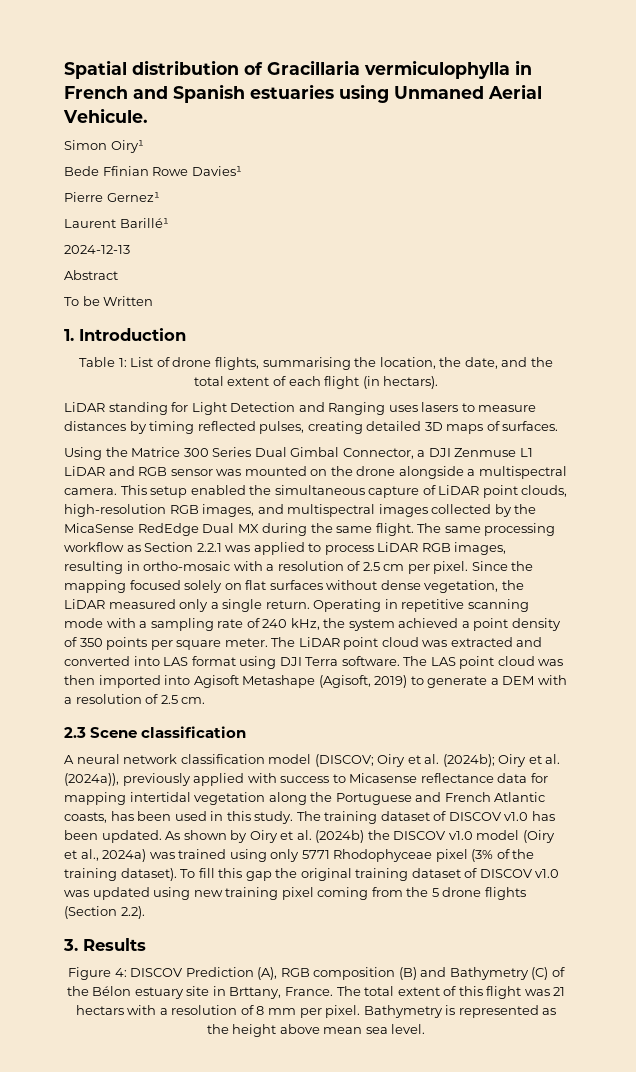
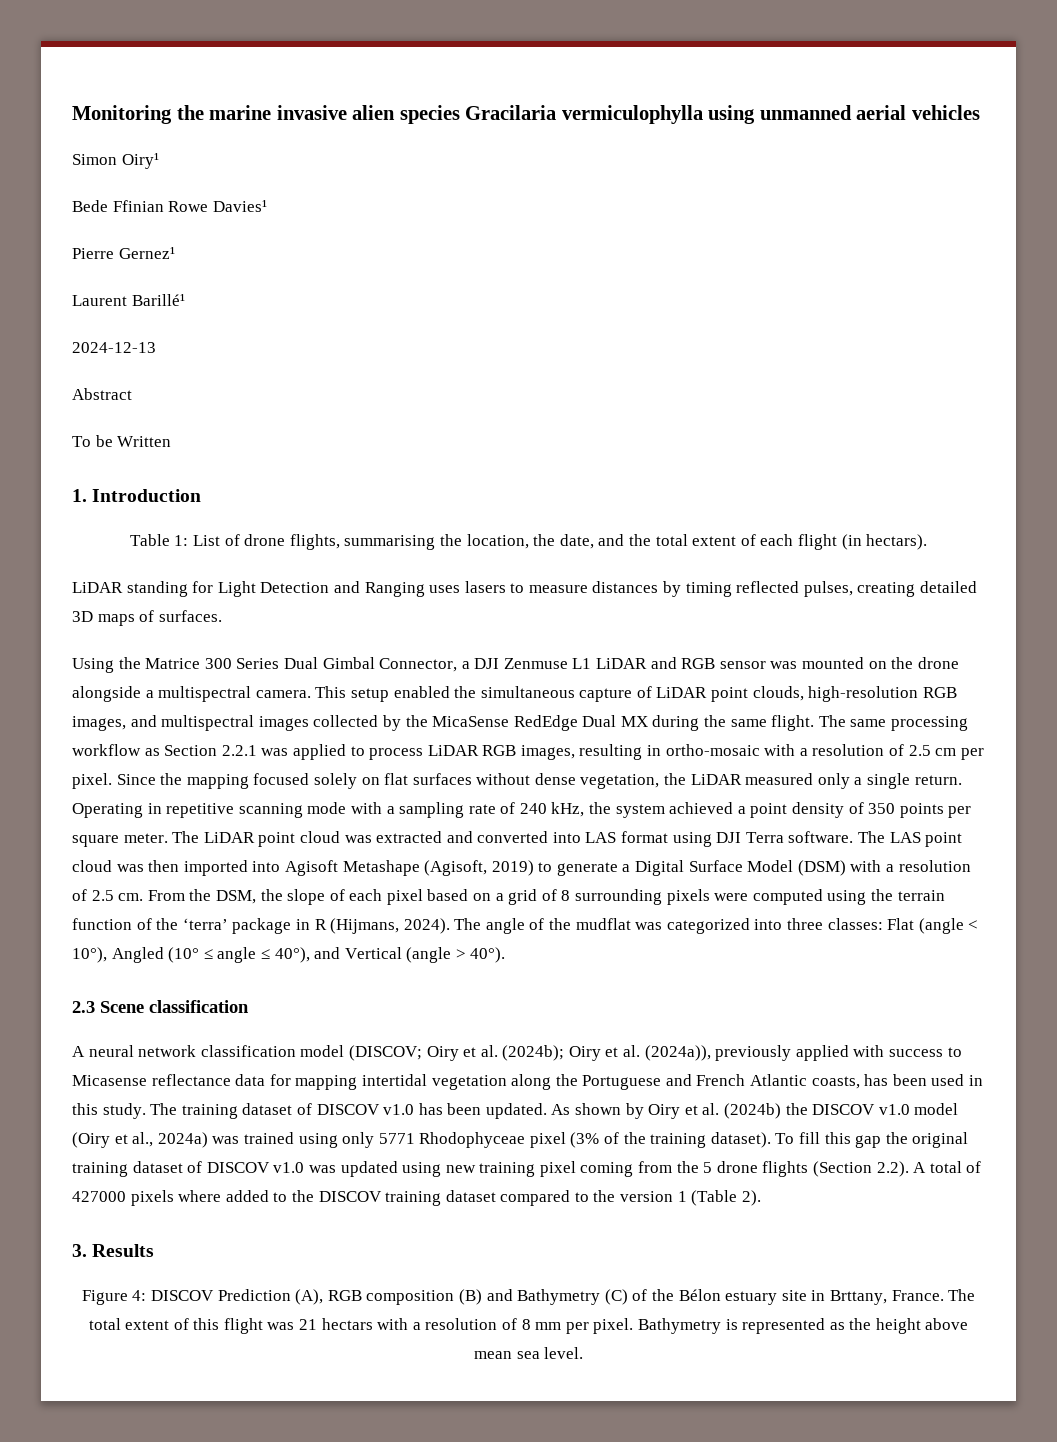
[64,60,532,79] [64,84,542,103] [63,108,148,123] Spatial distribution of Gracillaria vermiculophylla in French and Spanish estuaries using Unmaned Aerial Vehicule. -> [72,105,980,124] Monitoring the marine invasive alien species Gracilaria vermiculophylla using unmanned aerial vehicles
[502,676,535,685] DEM -> [635,860,846,876] Digital Surface Model (DSM)
(206, 700) none -> [147,889,945,905] [72,918,979,934] [72,947,506,963] From the DSM, the slope of each pixel based on a grid of 8 surrounding pixels were computed using the terrain function of the ‘terra’ package in R (Hijmans, 2024). The angle of the mudflat was categorized into three classes: Flat (angle < 10°), Angled (10° ≤ angle ≤ 40°), and Vertical (angle > 40°).
(145, 912) none -> [913,1161,982,1173] [72,1190,761,1206] A total of 427000 pixels where added to the DISCOV training dataset compared to the version 1 (Table 2).

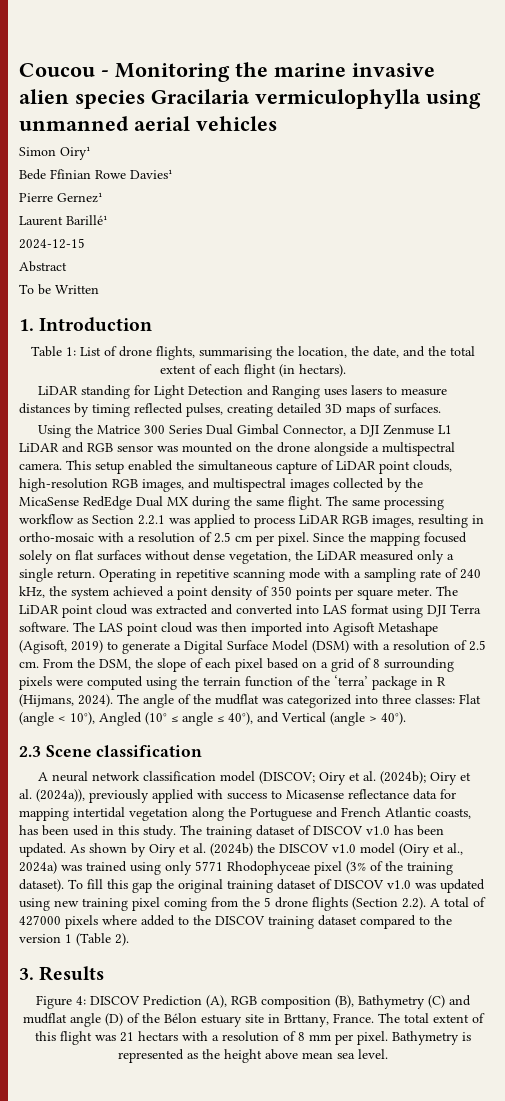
(72, 114) none -> [19,63,109,77] Coucou -
[72,342,156,353] 2024-12-13 -> [19,238,85,249] 2024-12-15
[459,1289,628,1305] (B) and Bathymetry (C) -> [334,995,471,1009] [22,1013,123,1027] (B), Bathymetry (C) and mudflat angle (D)

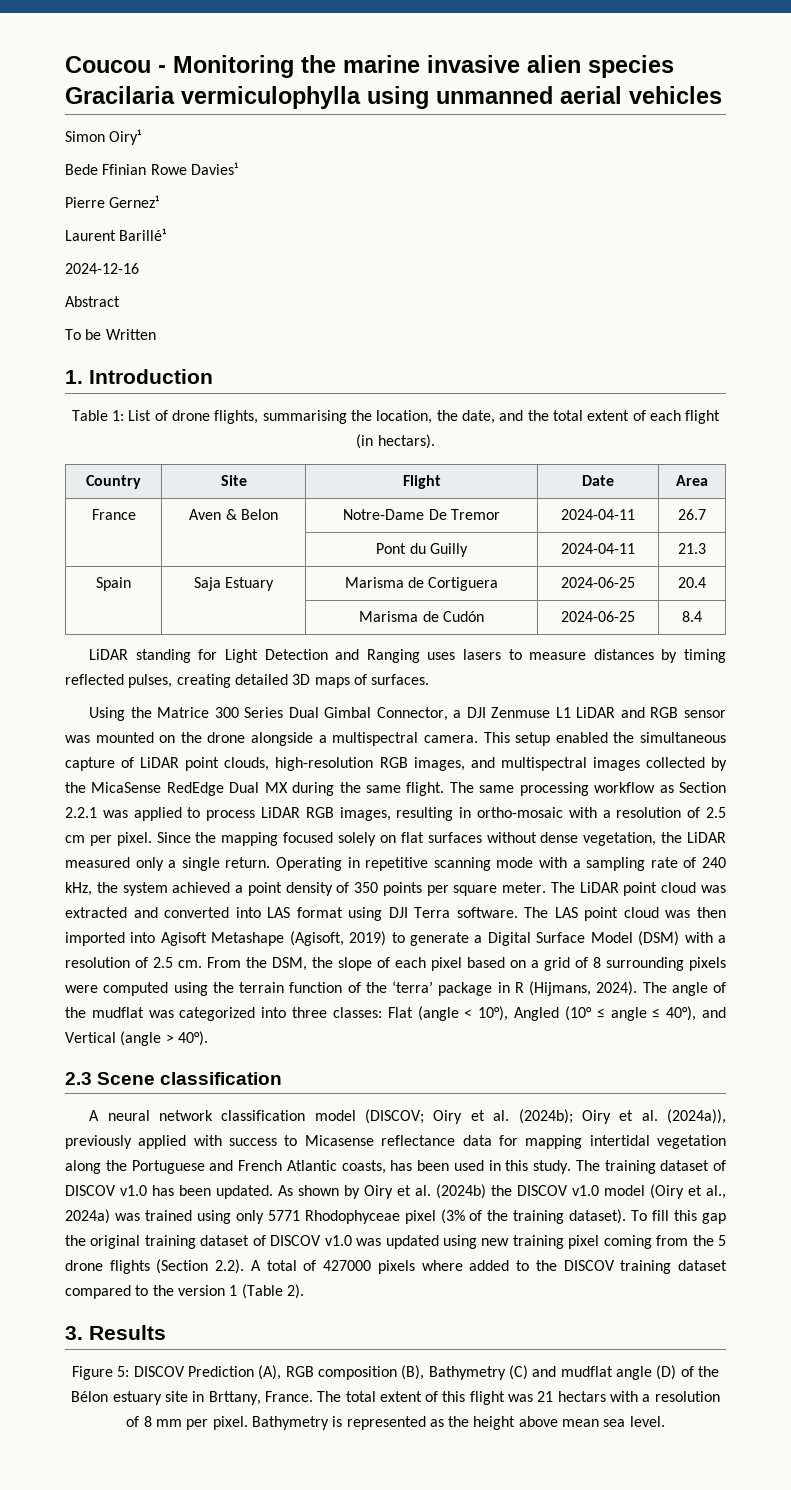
[19,238,85,249] 2024-12-15 -> [65,263,139,274] 2024-12-16
(346, 370) none -> [86,475,141,489] [220,475,247,486] [402,475,441,489] [582,475,614,486] [676,475,708,486] [91,509,136,520] [189,509,278,520] [343,509,500,520] [561,509,635,520] [678,509,706,520] [376,543,468,557] [561,543,635,554] [678,543,706,554] [96,577,131,591] [193,577,275,591] [344,577,499,591] [561,577,635,588] [678,577,706,588] [359,611,484,622] [561,611,635,622] [682,611,702,622] // Country | Site | Flight | Date | Area // France | Aven & Belon | Notre-Dame De Tremor | 2024-04-11 | 26.7 // | | Pont du Guilly | 2024-04-11 | 21.3 // Spain | Saja Estuary | Marisma de Cortiguera | 2024-06-25 | 20.4 // | | Marisma de Cudón | 2024-06-25 | 8.4
[75,996,86,1005] 4: -> [117,1366,130,1377] 5:

